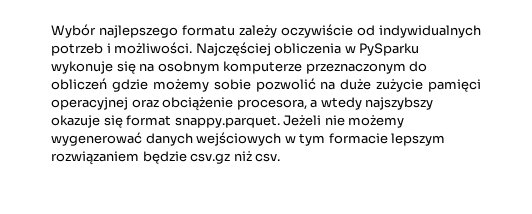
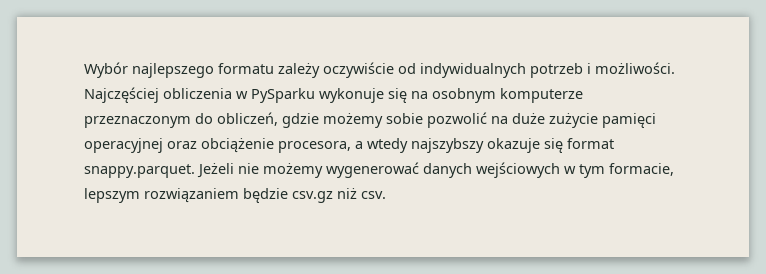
[51,78,107,90] obliczeń -> [217,112,278,126] obliczeń,
[328,133,388,144] formacie -> [609,163,674,176] formacie,

